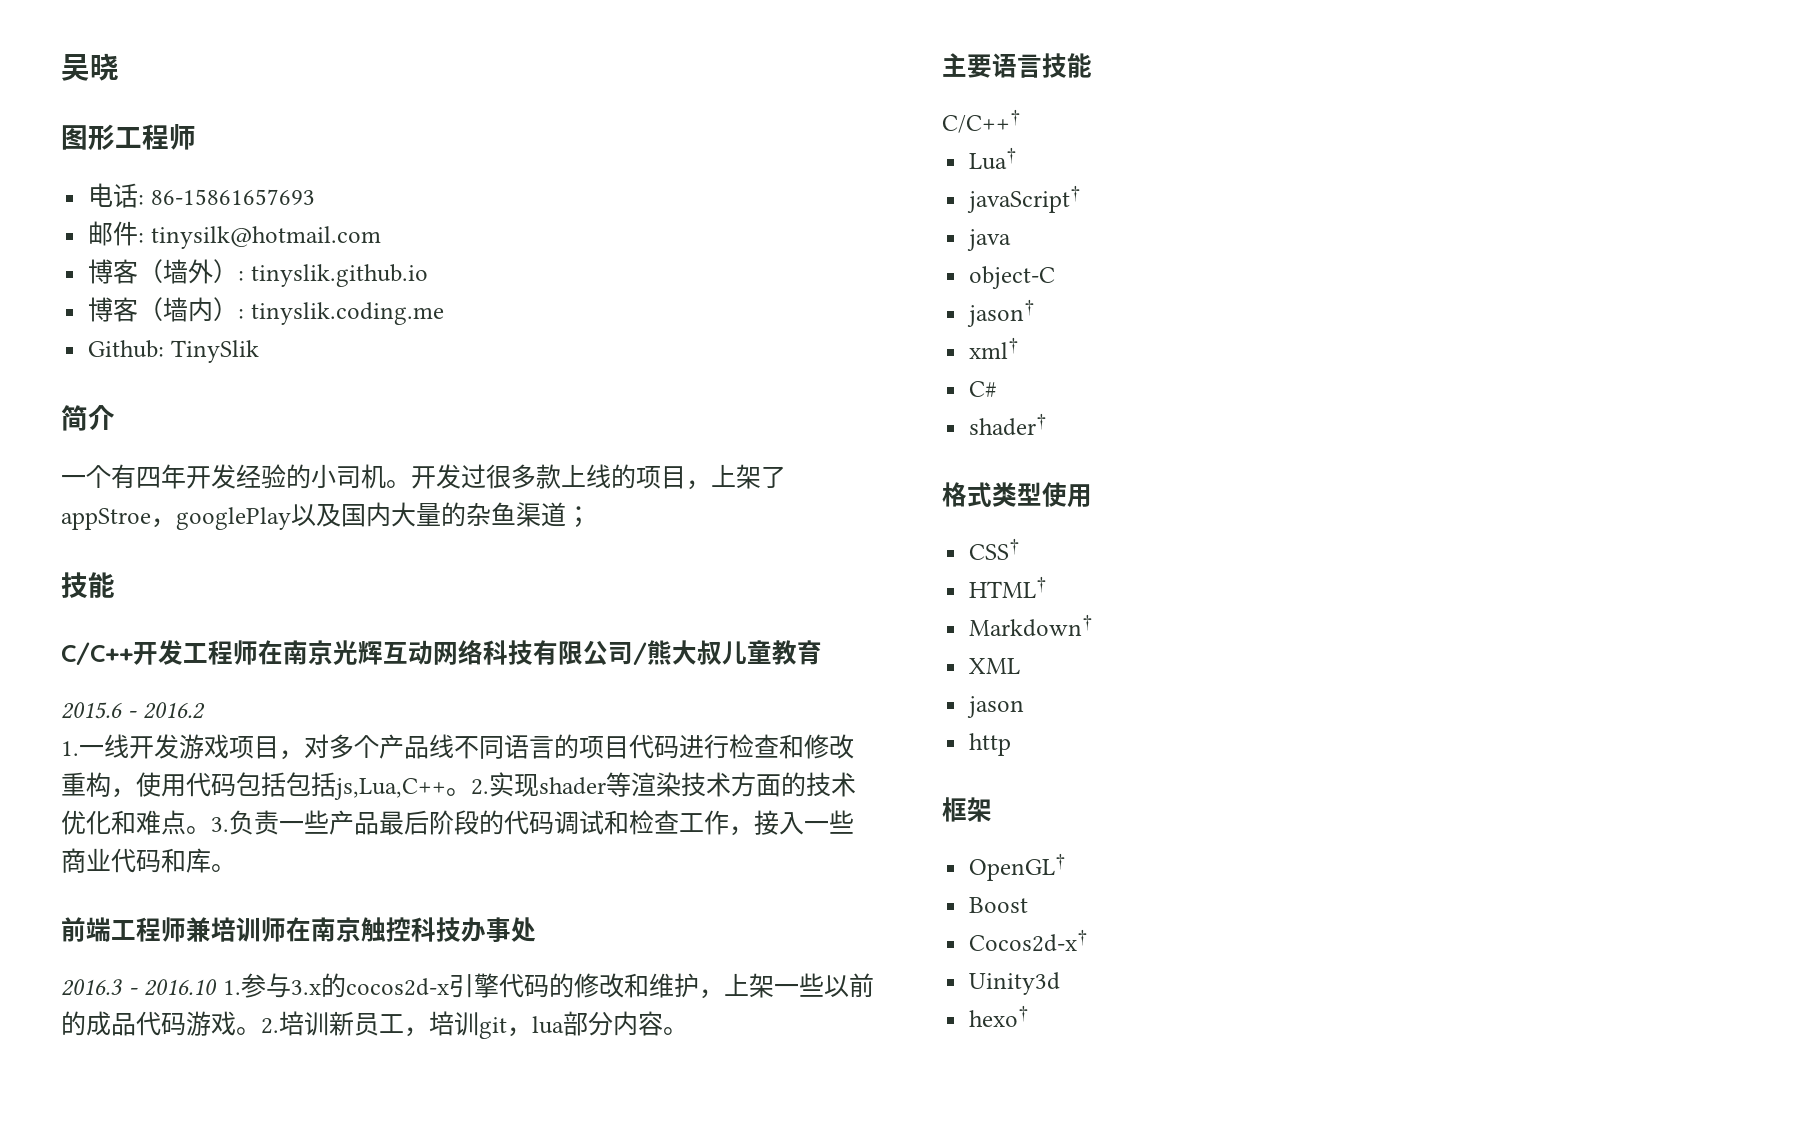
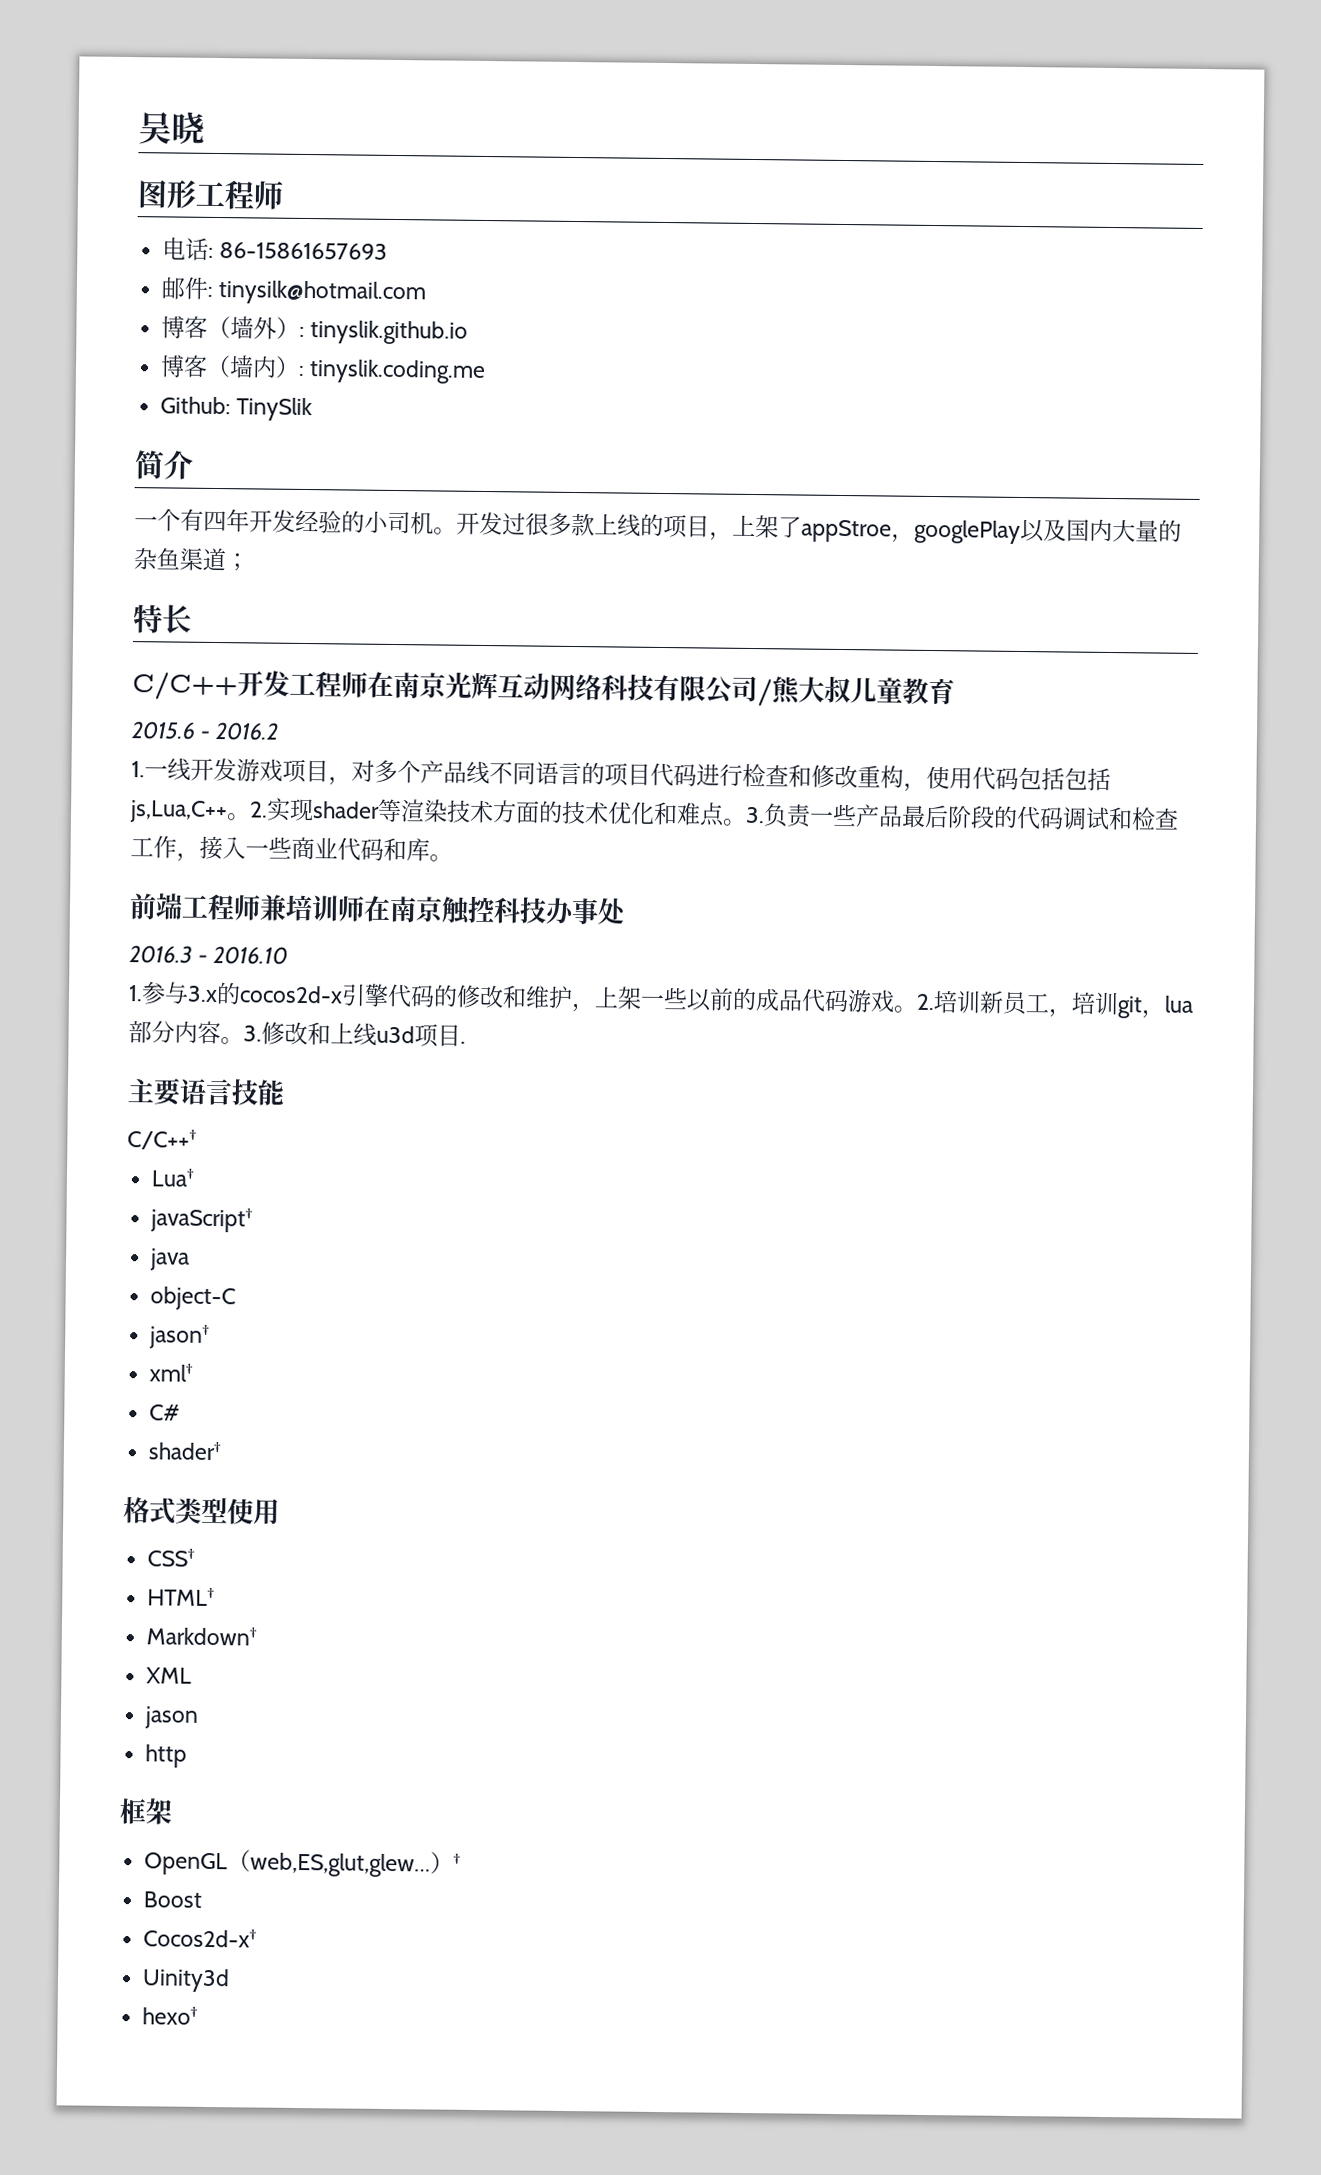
[61,572,115,598] 技能 -> [133,604,192,634] 特长
(218, 987) none -> (289, 955) //
(688, 1031) none -> [243,1021,466,1048] 3.修改和上线u3d项目.
[969,853,1066,881] OpenGL† -> [144,1849,462,1878] OpenGL（web,ES,glut,glew…）†

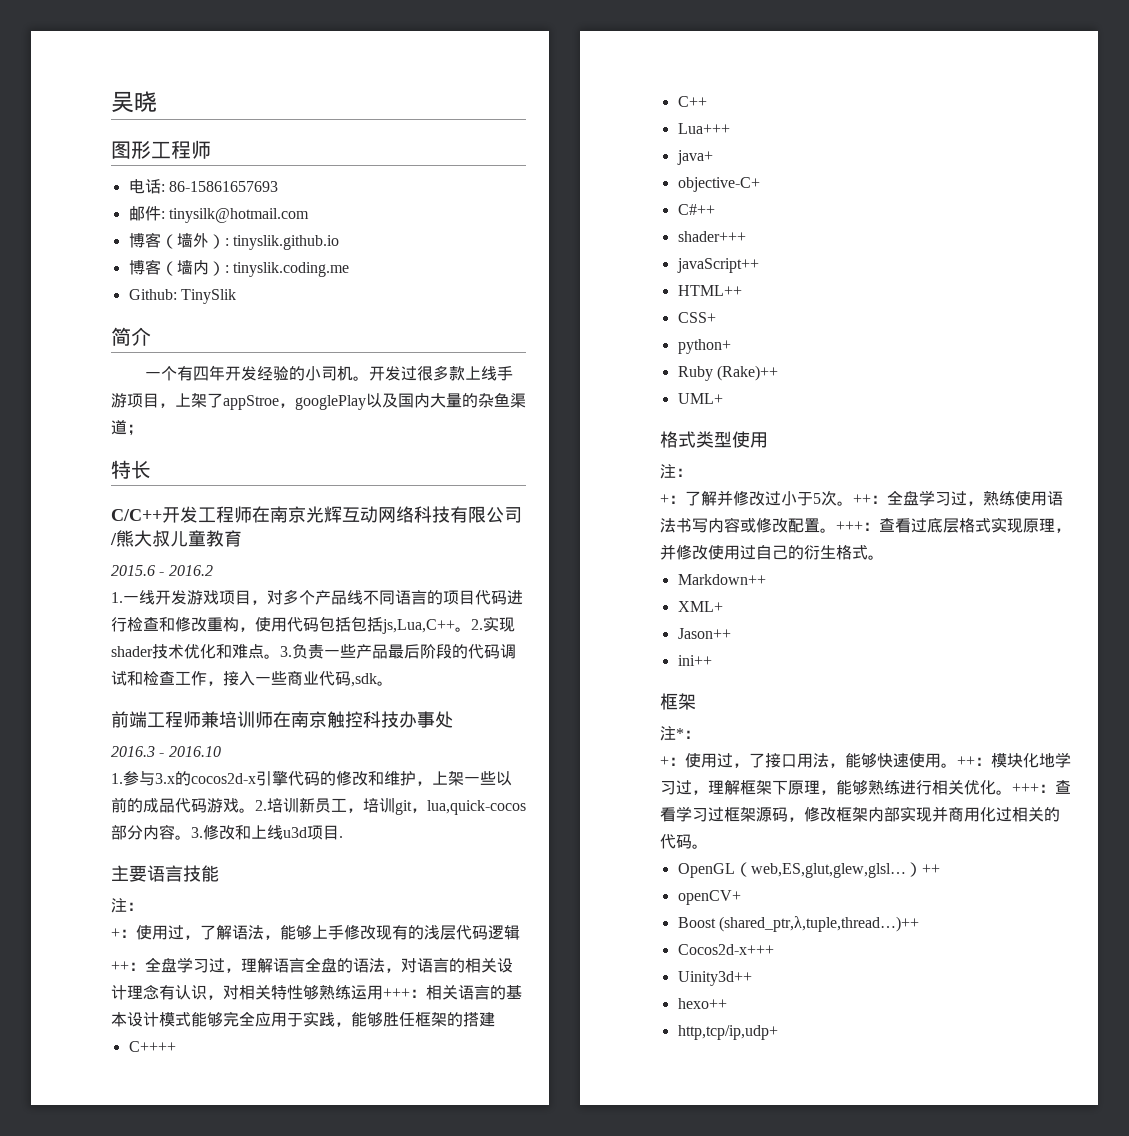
[640,513,664,537] 的 -> [497,366,514,381] [111,393,127,408] 手游
[377,798,563,824] 等渲染技术方面的 -> (153, 651) none
[383,837,430,862] 和库 -> [351,673,377,687] ,sdk
[1164,995,1194,1013] lua -> [427,800,526,815] lua,quick-cocos
[127,1129,197,1150] [151,1168,196,1187] [150,1207,254,1233] [149,1248,191,1271] [150,1286,237,1311] [149,1324,211,1349] [149,1363,194,1382] [149,1404,181,1421] [148,1441,223,1461] [123,1496,280,1525] [147,1548,196,1567] [147,1587,216,1607] [146,1626,258,1646] [146,1667,193,1684] [144,1706,200,1729] [145,1744,188,1768] [119,1798,173,1825] [144,1849,462,1878] [143,1891,203,1908] [143,1928,258,1948] [142,1968,231,1993] [142,2006,199,2025] C/C++† // Lua† // javaScript† // java // object-C // jason† // xml† // C# // shader† // 格式类型使用 // CSS† // HTML† // Markdown† // XML // jason // http // 框架 // OpenGL（web,ES,glut,glew…）† // Boost // Cocos2d-x† // Uinity3d // hexo† -> [111,898,143,913] [111,924,520,940] [111,957,513,973] [111,984,522,1000] [111,1011,495,1027] [128,1041,176,1052] [677,96,707,107] [677,123,730,134] [676,150,713,165] [677,177,760,192] [677,204,715,215] [677,231,746,242] [676,258,759,273] [677,285,742,296] [677,312,716,323] [677,339,731,354] [677,365,778,381] [677,393,723,404] [660,431,768,448] [660,464,692,479] [660,490,1063,506] [660,517,1071,533] [660,544,884,560] [677,574,766,585] [677,601,723,612] [677,628,731,639] [677,655,712,666] [660,693,696,710] [660,726,700,741] [660,752,1071,768] [660,779,1071,795] [660,806,1060,822] [660,834,708,849] [677,862,940,878] [677,890,741,905] [677,916,919,932] [677,944,774,955] [677,971,752,986] [677,998,727,1009] [677,1025,778,1040] 注： // +：使用过，了解语法，能够上手修改现有的浅层代码逻辑 // ++：全盘学习过，理解语言全盘的语法，对语言的相关设计理念有认识，对相关特性够熟练运用+++：相关语言的基本设计模式能够完全应用于实践，能够胜任框架的搭建 // C++++ // C++ // Lua+++ // java+ // objective-C+ // C#++ // shader+++ // javaScript++ // HTML++ // CSS+ // python+ // Ruby (Rake)++ // UML+ // 格式类型使用 // 注： // +：了解并修改过小于5次。++：全盘学习过，熟练使用语法书写内容或修改配置。+++：查看过底层格式实现原理，并修改使用过自己的衍生格式。 // Markdown++ // XML+ // Jason++ // ini++ // 框架 // 注*： // +：使用过，了接口用法，能够快速使用。++：模块化地学习过，理解框架下原理，能够熟练进行相关优化。+++：查看学习过框架源码，修改框架内部实现并商用化过相关的代码。 // OpenGL（web,ES,glut,glew,glsl…）++ // openCV+ // Boost (shared_ptr,λ,tuple,thread…)++ // Cocos2d-x+++ // Uinity3d++ // hexo++ // http,tcp/ip,udp+

